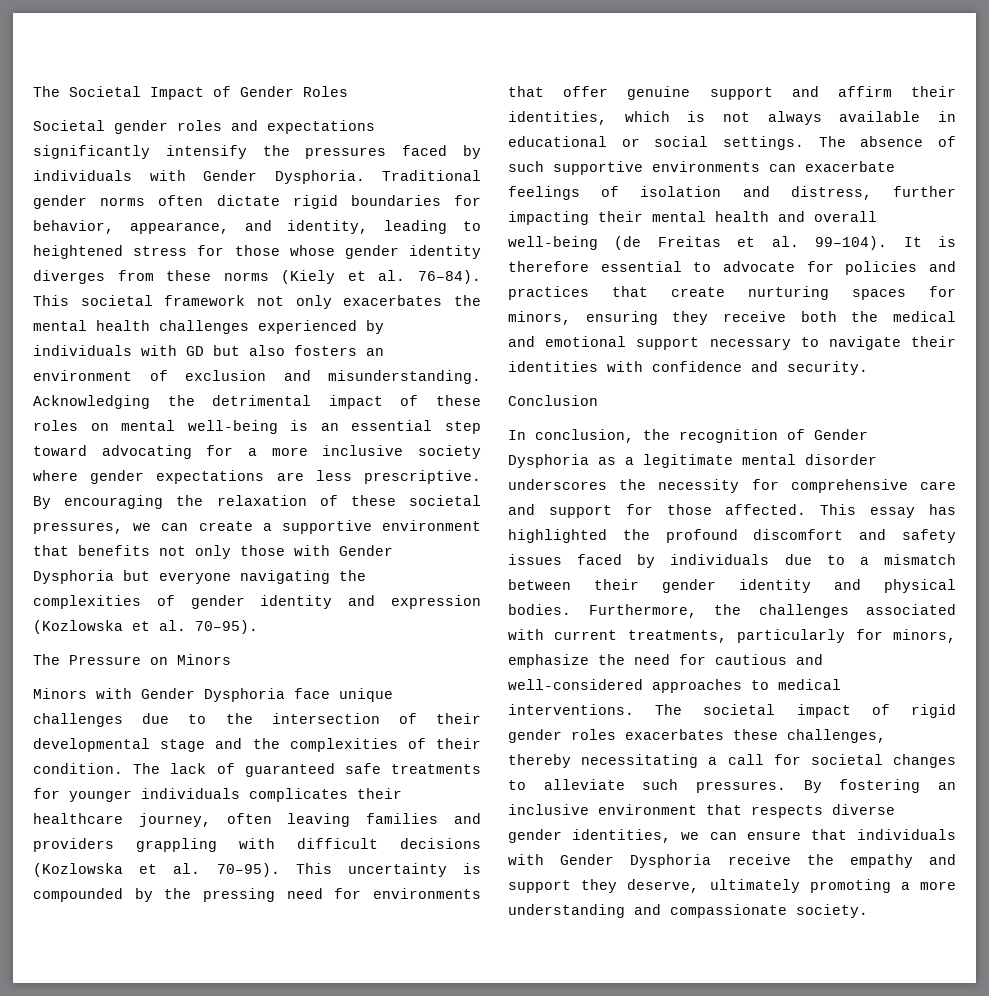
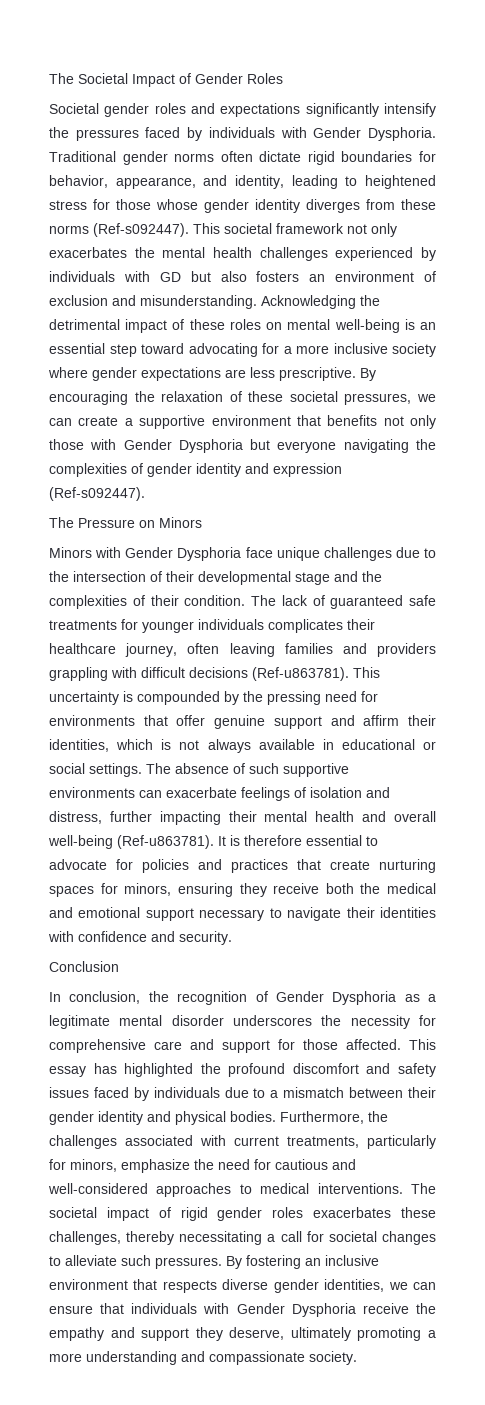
[281,270,481,284] (Kiely et al. 76–84). -> [93,223,189,237] (Ref-s092447).
[33,620,258,634] (Kozlowska et al. 70–95). -> [49,487,145,501] (Ref-s092447).
[33,863,280,877] (Kozlowska et al. 70–95). -> [252,667,349,681] (Ref-u863781).
[614,236,888,250] (de Freitas et al. 99–104). -> [117,835,214,849] (Ref-u863781).

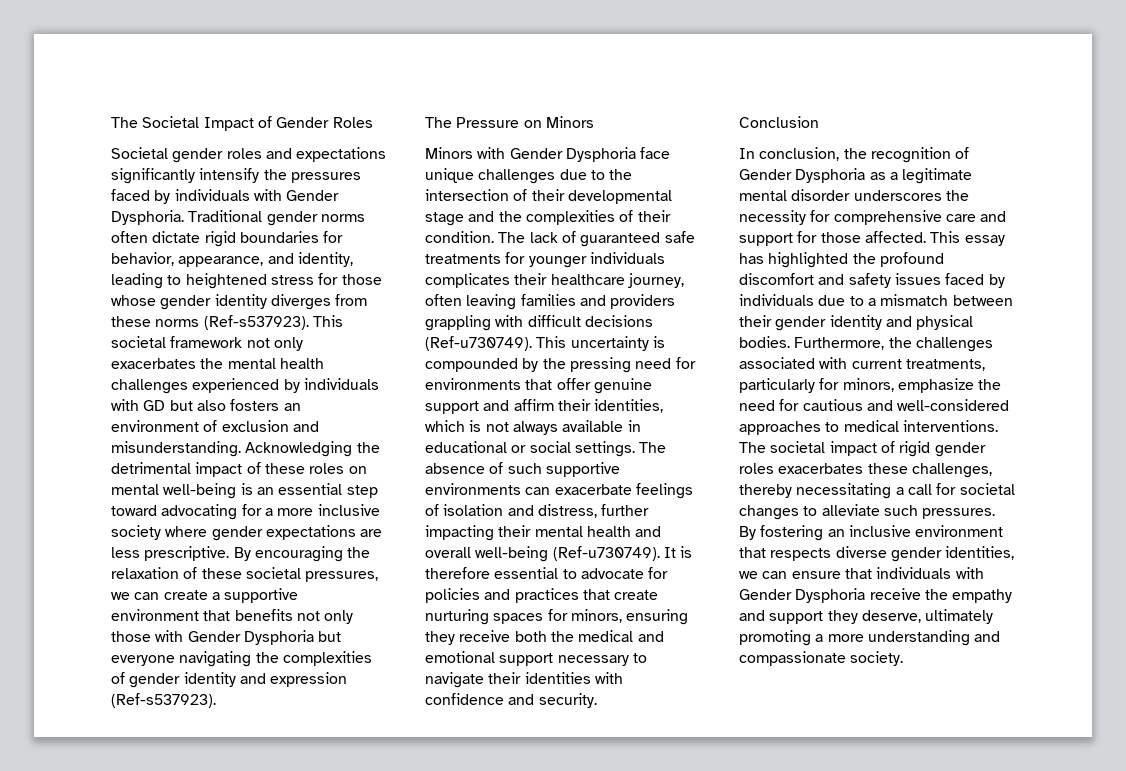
[93,223,189,237] (Ref-s092447). -> [203,315,309,330] (Ref-s537923).
[49,487,145,501] (Ref-s092447). -> [111,693,216,708] (Ref-s537923).
[252,667,349,681] (Ref-u863781). -> [425,336,532,351] (Ref-u730749).
[117,835,214,849] (Ref-u863781). -> [552,546,660,561] (Ref-u730749).

